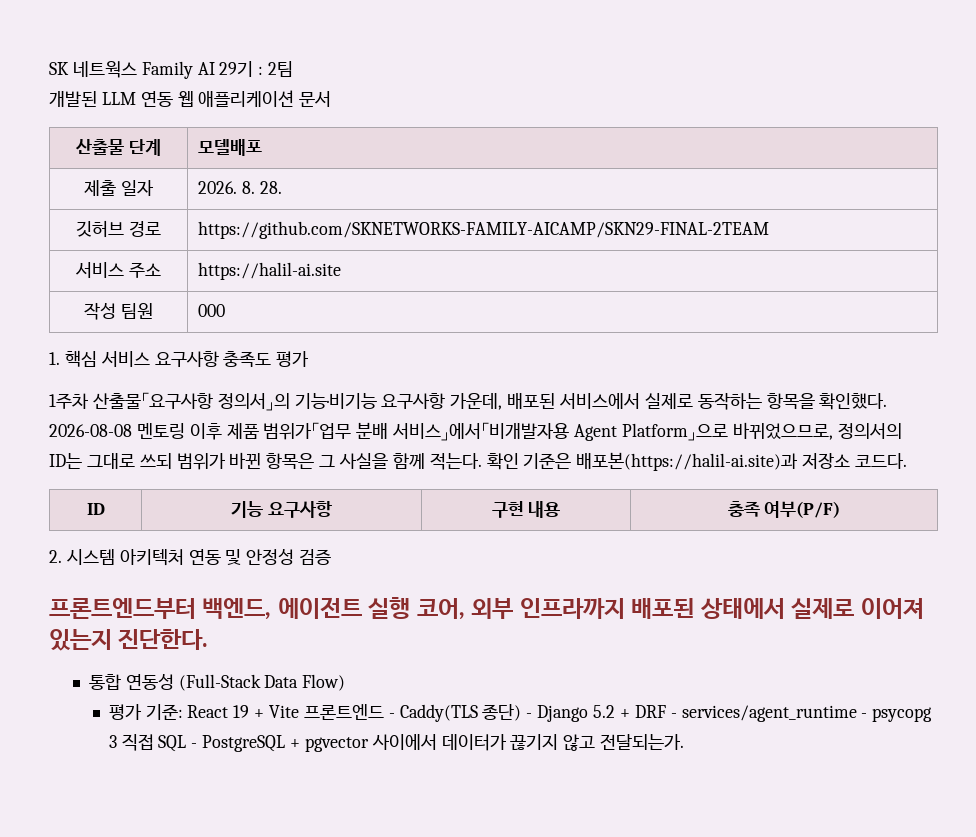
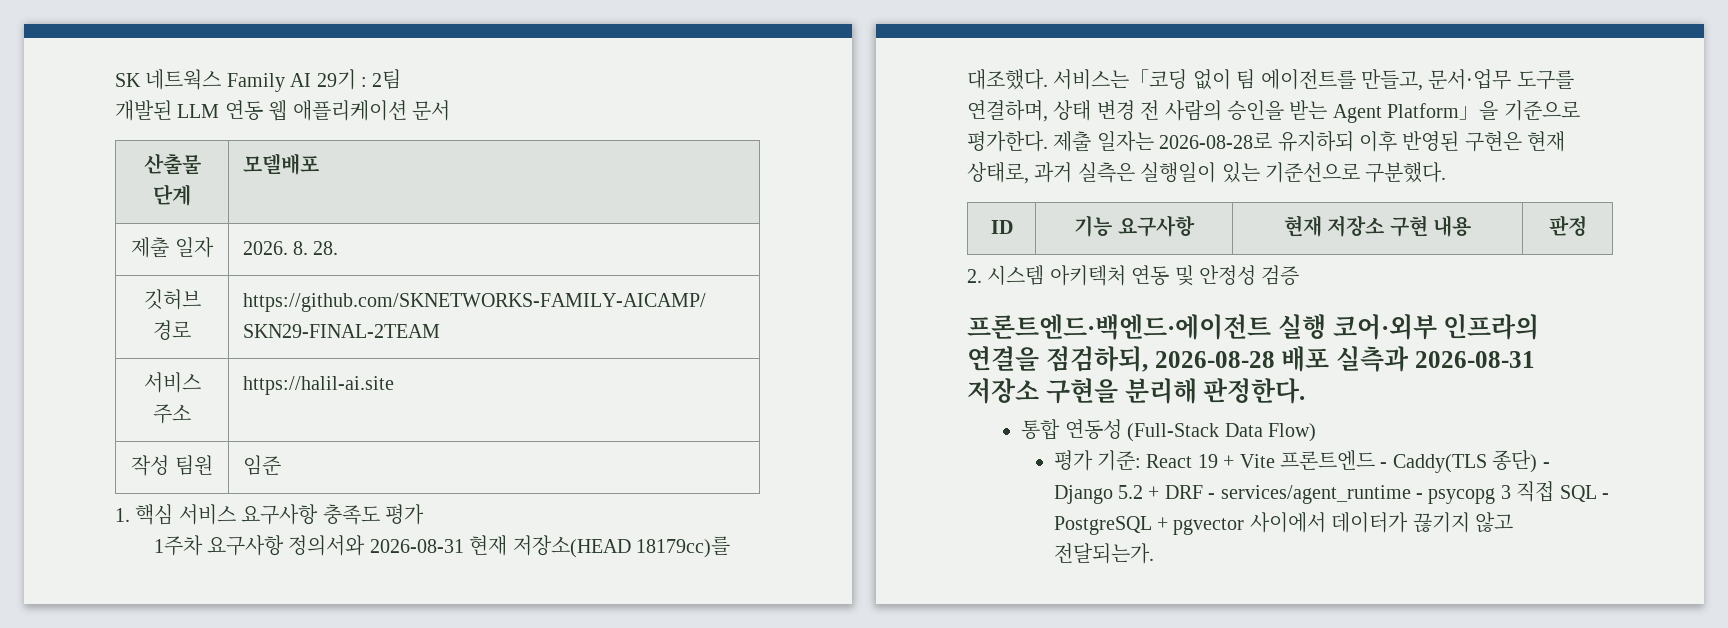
[198,304,226,317] 000 -> [242,455,281,475] 임준
[92,392,888,411] [49,422,902,441] [49,452,908,471] 산출물「요구사항 정의서」의 기능·비기능 요구사항 가운데, 배포된 서비스에서 실제로 동작하는 항목을 확인했다. 2026-08-08 멘토링 이후 제품 범위가「업무 분배 서비스」에서「비개발자용 Agent Platform」으로 바뀌었으므로, 정의서의 ID는 그대로 쓰되 범위가 바뀐 항목은 그 사실을 함께 적는다. 확인 기준은 배포본(https://halil-ai.site)과 저장소 코드다. -> [206,535,730,558] [967,69,1574,91] [967,100,1580,123] [967,131,1566,152] [967,162,1447,184] 요구사항 정의서와 2026-08-31 현재 저장소(HEAD 18179cc)를 대조했다. 서비스는「코딩 없이 팀 에이전트를 만들고, 문서·업무 도구를 연결하며, 상태 변경 전 사람의 승인을 받는 Agent Platform」을 기준으로 평가한다. 제출 일자는 2026-08-28로 유지하되 이후 반영된 구현은 현재 상태로, 과거 실측은 실행일이 있는 기준선으로 구분했다.
(332, 509) none -> [1283,215,1385,237] 현재 저장소
[727,501,841,518] 충족 여부(P/F) -> [1548,215,1587,236] 판정
[49,597,924,620] [49,629,209,651] 프론트엔드부터 백엔드, 에이전트 실행 코어, 외부 인프라까지 배포된 상태에서 실제로 이어져 있는지 진단한다. -> [967,314,1540,340] [967,346,1535,372] [967,378,1306,404] 프론트엔드·백엔드·에이전트 실행 코어·외부 인프라의 연결을 점검하되, 2026-08-28 배포 실측과 2026-08-31 저장소 구현을 분리해 판정한다.

